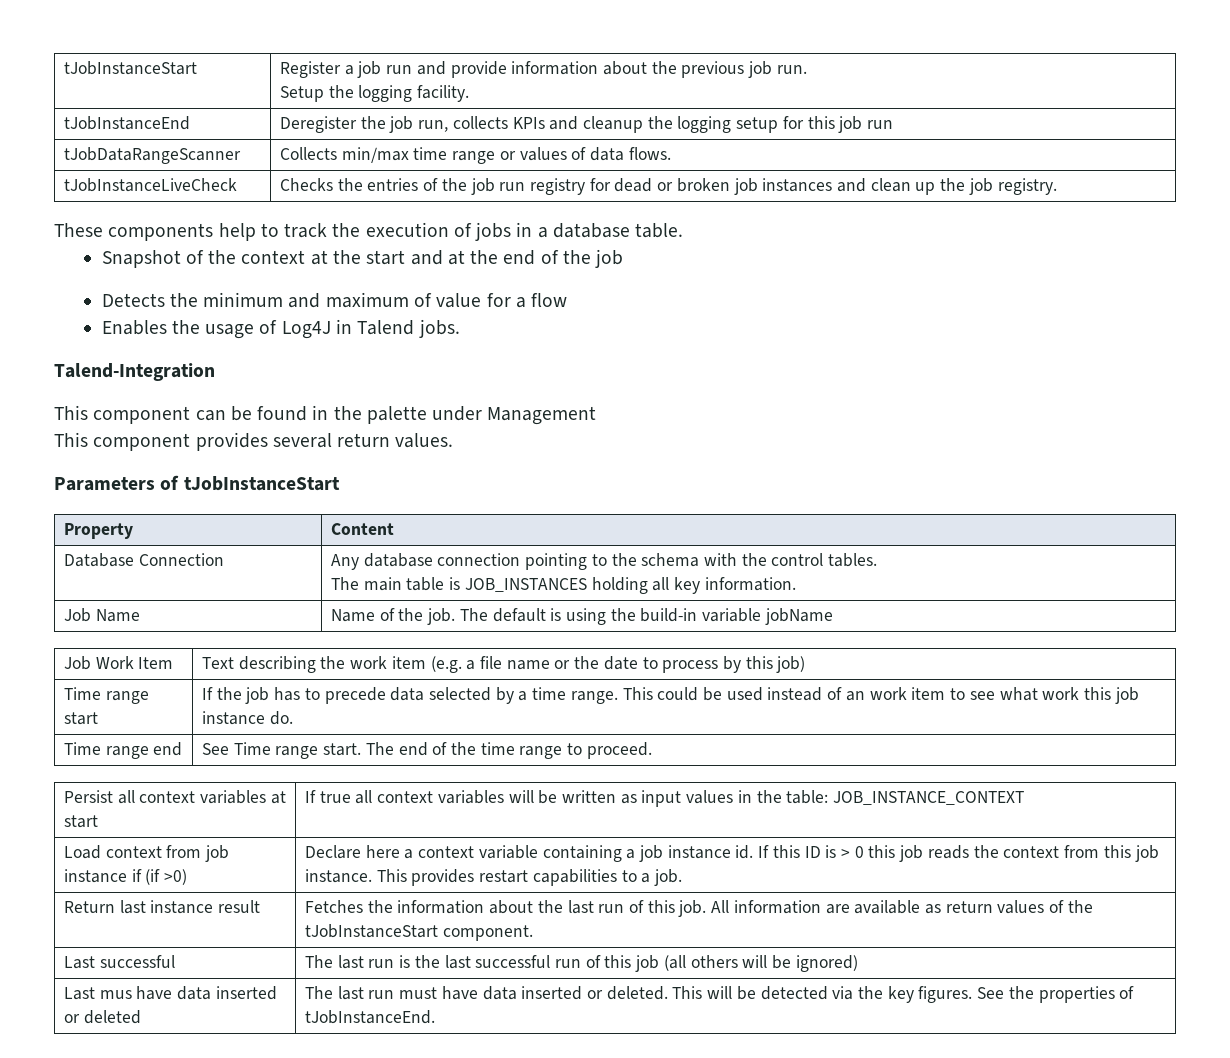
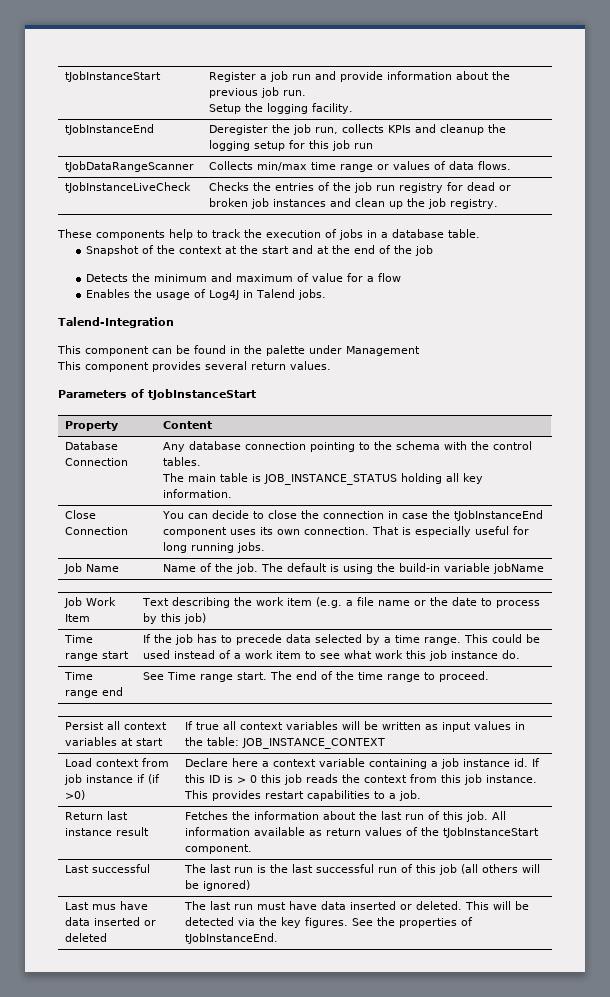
[464,578,587,592] JOB_INSTANCES -> [264,474,398,485] JOB_INSTANCE_STATUS
(796, 584) none -> [65,510,97,519] [65,527,129,535] [162,510,544,521] [163,526,530,537] [163,542,266,553] // Close Connection | You can decide to close the connection in case the tJobInstanceEnd component uses its own connection. That is especially useful for long running jobs.
[845,691,865,701] an -> [234,653,242,659] a
[825,904,850,914] are -> (251, 831) none

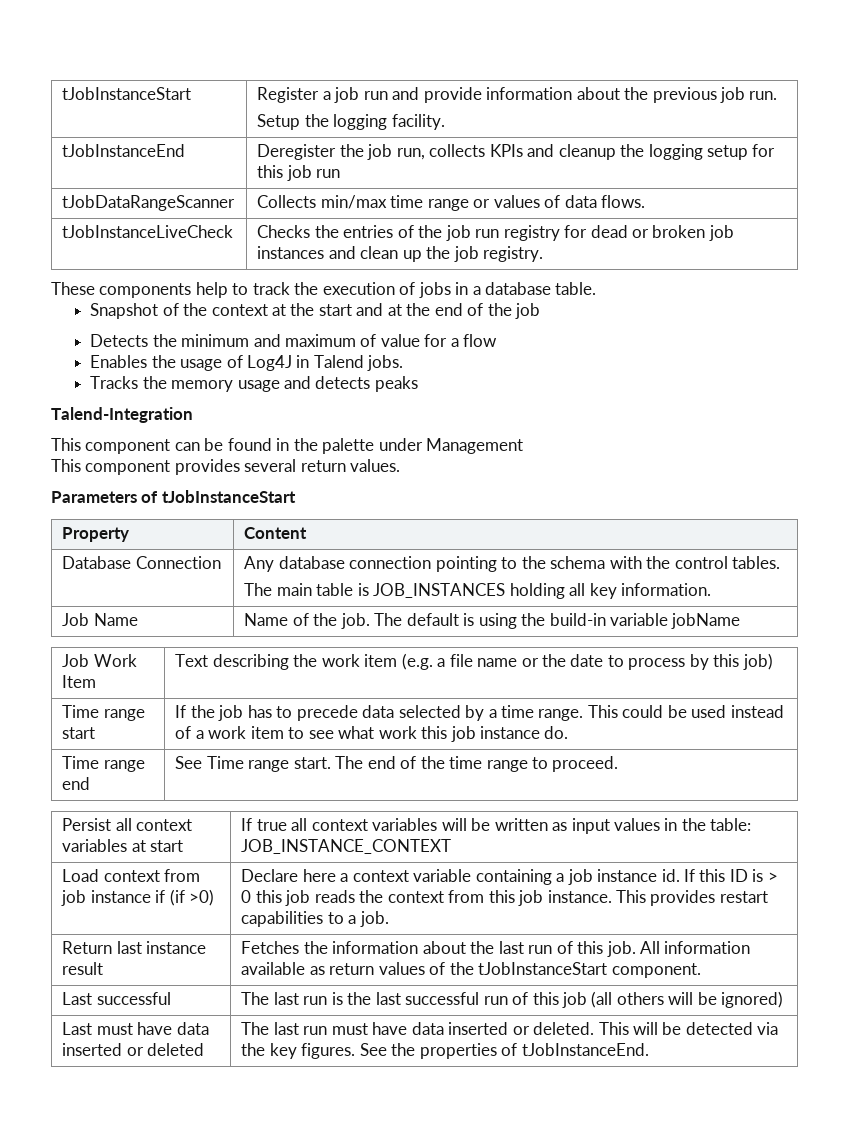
(326, 294) none -> [90,376,418,392] // Tracks the memory usage and detects peaks
[264,474,398,485] JOB_INSTANCE_STATUS -> [373,583,506,598] JOB_INSTANCES
[65,510,97,519] [65,527,129,535] [162,510,544,521] [163,526,530,537] [163,542,266,553] // Close Connection | You can decide to close the connection in case the tJobInstanceEnd component uses its own connection. That is especially useful for long running jobs. -> (712, 589) none
[92,904,117,910] mus -> [96,1023,133,1035] must

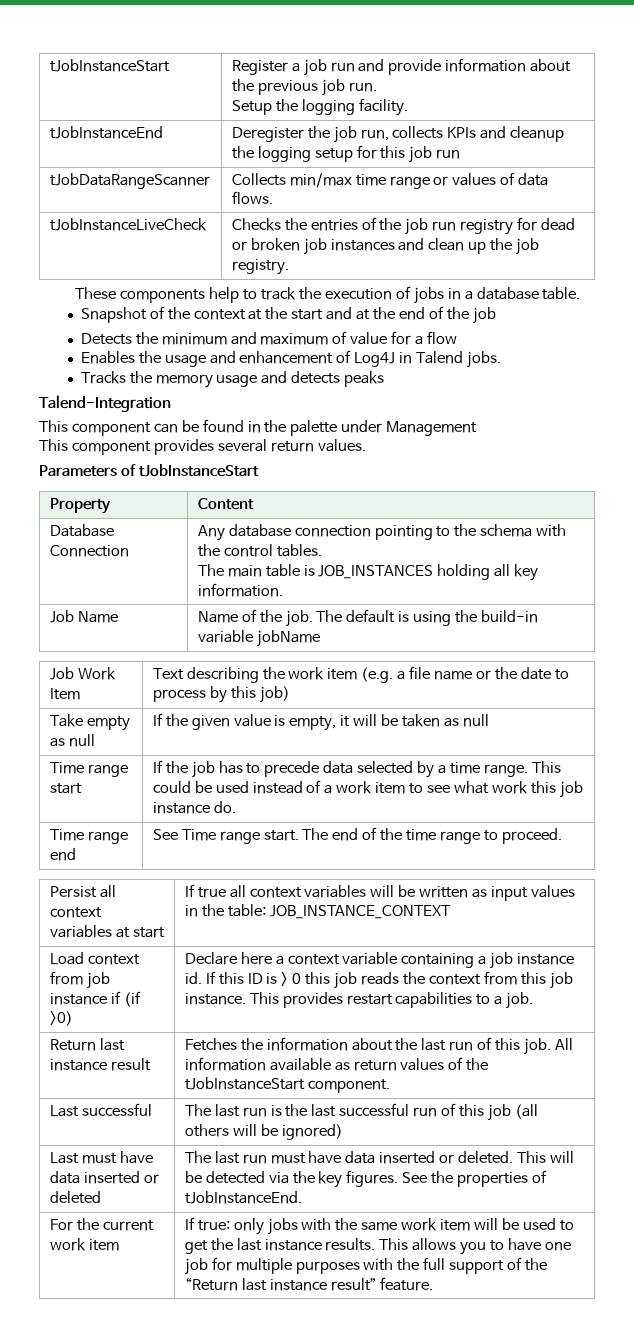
(223, 365) none -> [209,351,334,364] and enhancement
(773, 661) none -> [49,714,130,731] [49,734,95,747] [152,713,489,731] // Take empty as null | If the given value is empty, it will be taken as null
(649, 1049) none -> [49,1218,154,1231] [49,1238,119,1251] [184,1217,574,1235] [184,1238,571,1255] [184,1257,547,1275] [184,1277,434,1291] // For the current work item | If true: only jobs with the same work item will be used to get the last instance results. This allows you to have one job for multiple purposes with the full support of the “Return last instance result” feature.

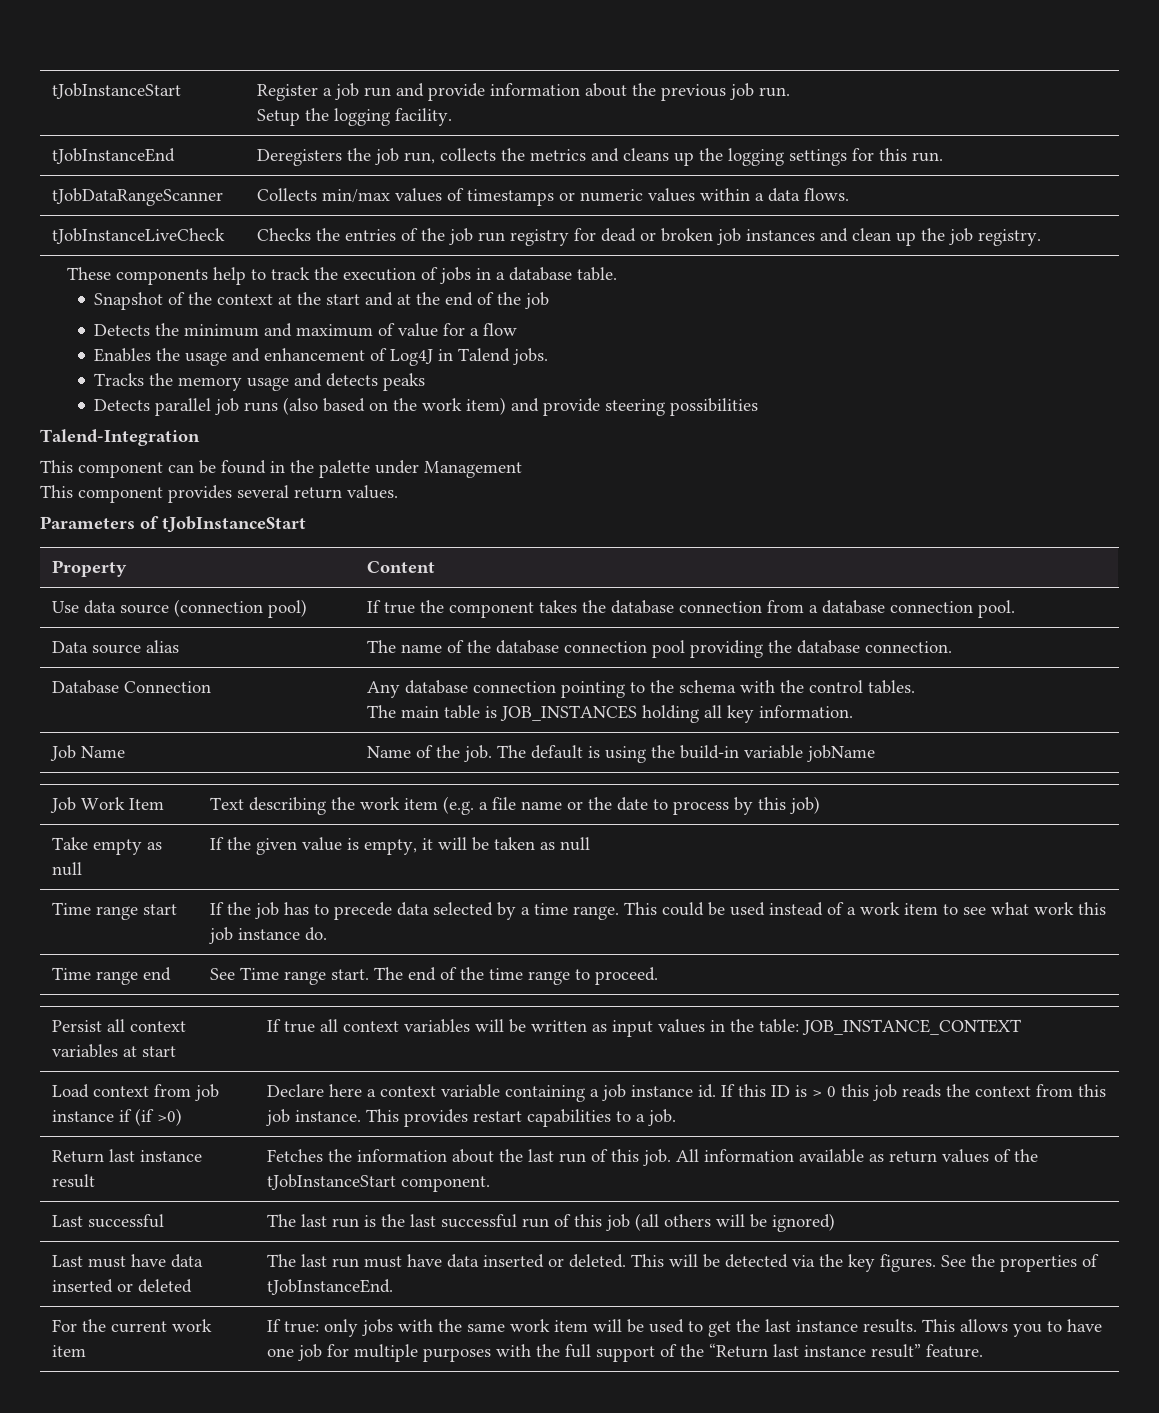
[231,127,304,142] Deregister -> [256,149,342,166] Deregisters
[447,126,565,142] [231,146,353,162] KPIs and cleanup the logging setup -> [500,148,847,166] the metrics and cleans up the logging settings
[409,146,461,163] job run -> [911,152,943,162] run.
[355,172,516,189] time range or values of -> [394,188,764,206] values of timestamps or numeric values within a
(385, 379) none -> [94,397,759,416] // Detects parallel job runs (also based on the work item) and provide steering possibilities
(254, 504) none -> [51,599,307,618] [366,600,1015,618] [51,640,179,654] [366,640,952,658] // Use data source (connection pool) | If true the component takes the database connection from a database connection pool. // Data source alias | The name of the database connection pool providing the database connection.

